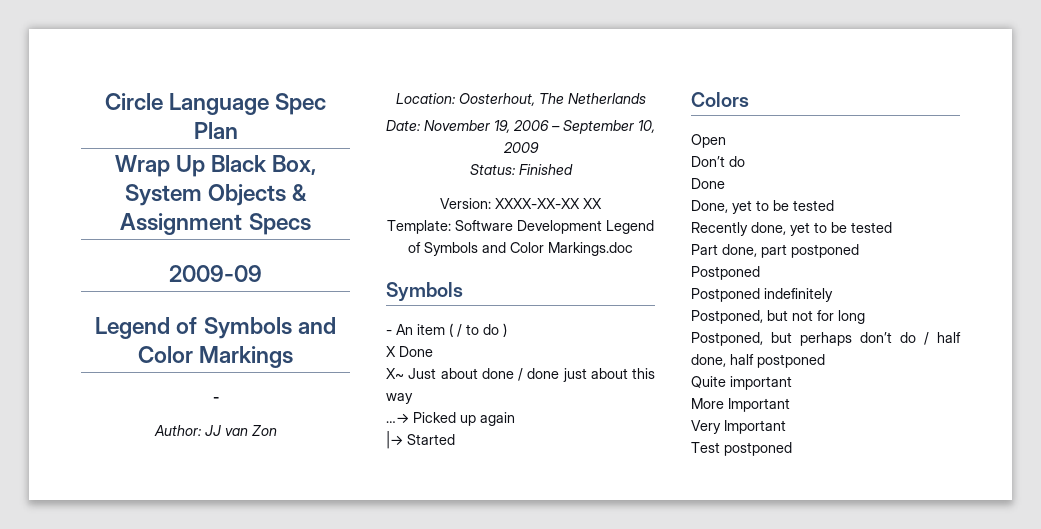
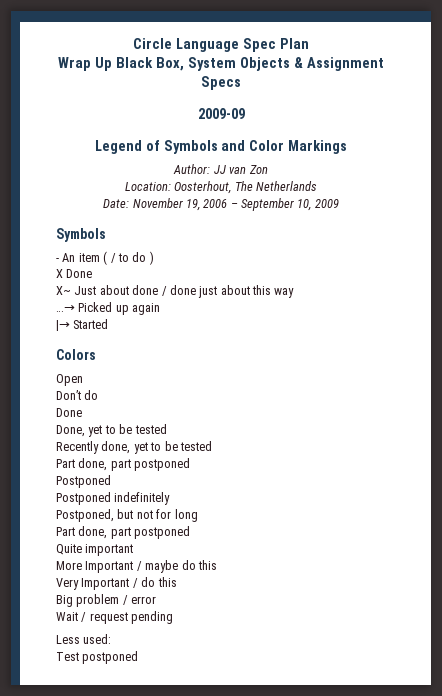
[212,397,219,402] // - -> (348, 147) none
[469,164,573,175] [440,198,602,209] [387,220,654,234] [408,242,633,256] // Status: Finished // Version: XXXX-XX-XX XX // Template: Software Development Legend of Symbols and Color Markings.doc -> (339, 203) none
[691,332,961,346] [691,354,754,367] Postponed, but perhaps don’t do / half done, half -> [56,526,131,539] Part done, part
[691,420,786,434] // Very Important -> [136,560,217,573] [56,577,177,590] [56,594,157,607] [56,611,174,624] [56,634,112,644] / maybe do this // Very Important / do this // Big problem / error // Wait / request pending // Less used:

